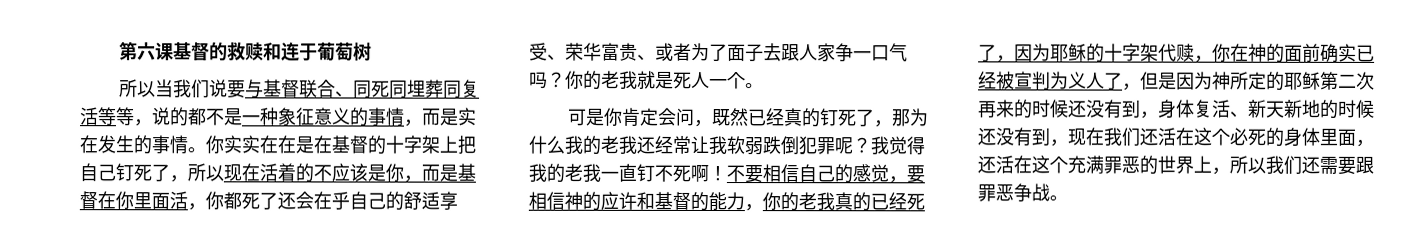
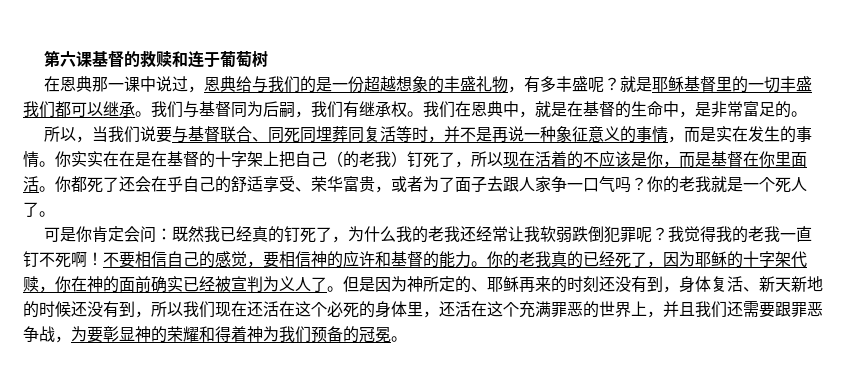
[119,79,157,98] // 所以 -> [44,76,813,93] [23,101,807,118] [44,126,93,143] // 在恩典那一课中说过，恩典给与我们的是一份超越想象的丰盛礼物，有多丰盛呢？就是耶稣基督里的一切丰盛我们都可以继承。我们与基督同为后嗣，我们有继承权。我们在恩典中，就是在基督的生命中，是非常富足的。 // 所以，
[115,107,243,127] 等，说的都不是 -> [412,126,525,143] 时，并不是再说
(116, 173) none -> [327,151,407,168] （的老我）
[187,203,206,211] ， -> [39,186,55,192] 。
[637,54,656,61] 、 -> [375,186,391,193] ，
[673,71,746,90] 死人一个 -> [743,177,807,193] [23,202,39,217] 一个死人了
[693,108,750,128] ，既然 -> [156,226,221,242] ：既然我
[891,108,912,127] 那 -> (349, 239) none
[744,204,763,212] ， -> [471,261,487,267] 。
[1122,83,1141,91] ， -> [327,286,343,292] 。
[1284,71,1375,90] 耶稣第二次 -> [471,276,519,292] 、耶稣
[1050,99,1069,118] 候 -> [583,276,599,293] 刻
[1067,127,1140,147] 现在我们 -> [151,301,247,318] 所以我们现在
[1337,128,1356,146] 面 -> (423, 309) none
[1229,155,1266,174] 所以 -> [663,301,695,317] 并且
(1050, 192) none -> [55,326,391,343] ，为要彰显神的荣耀和得着神为我们预备的冠冕

